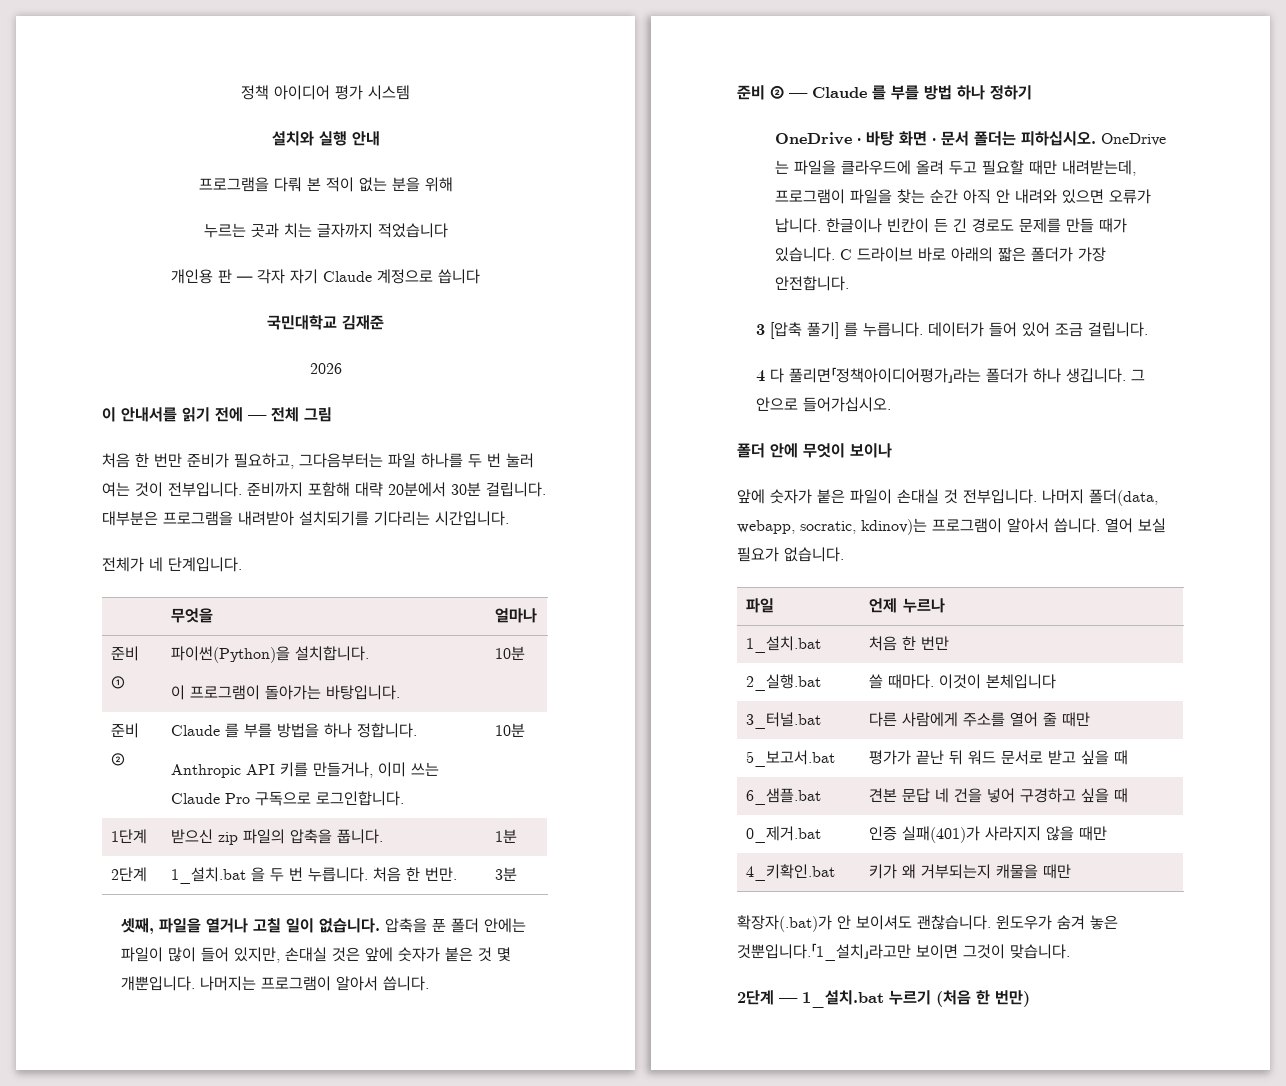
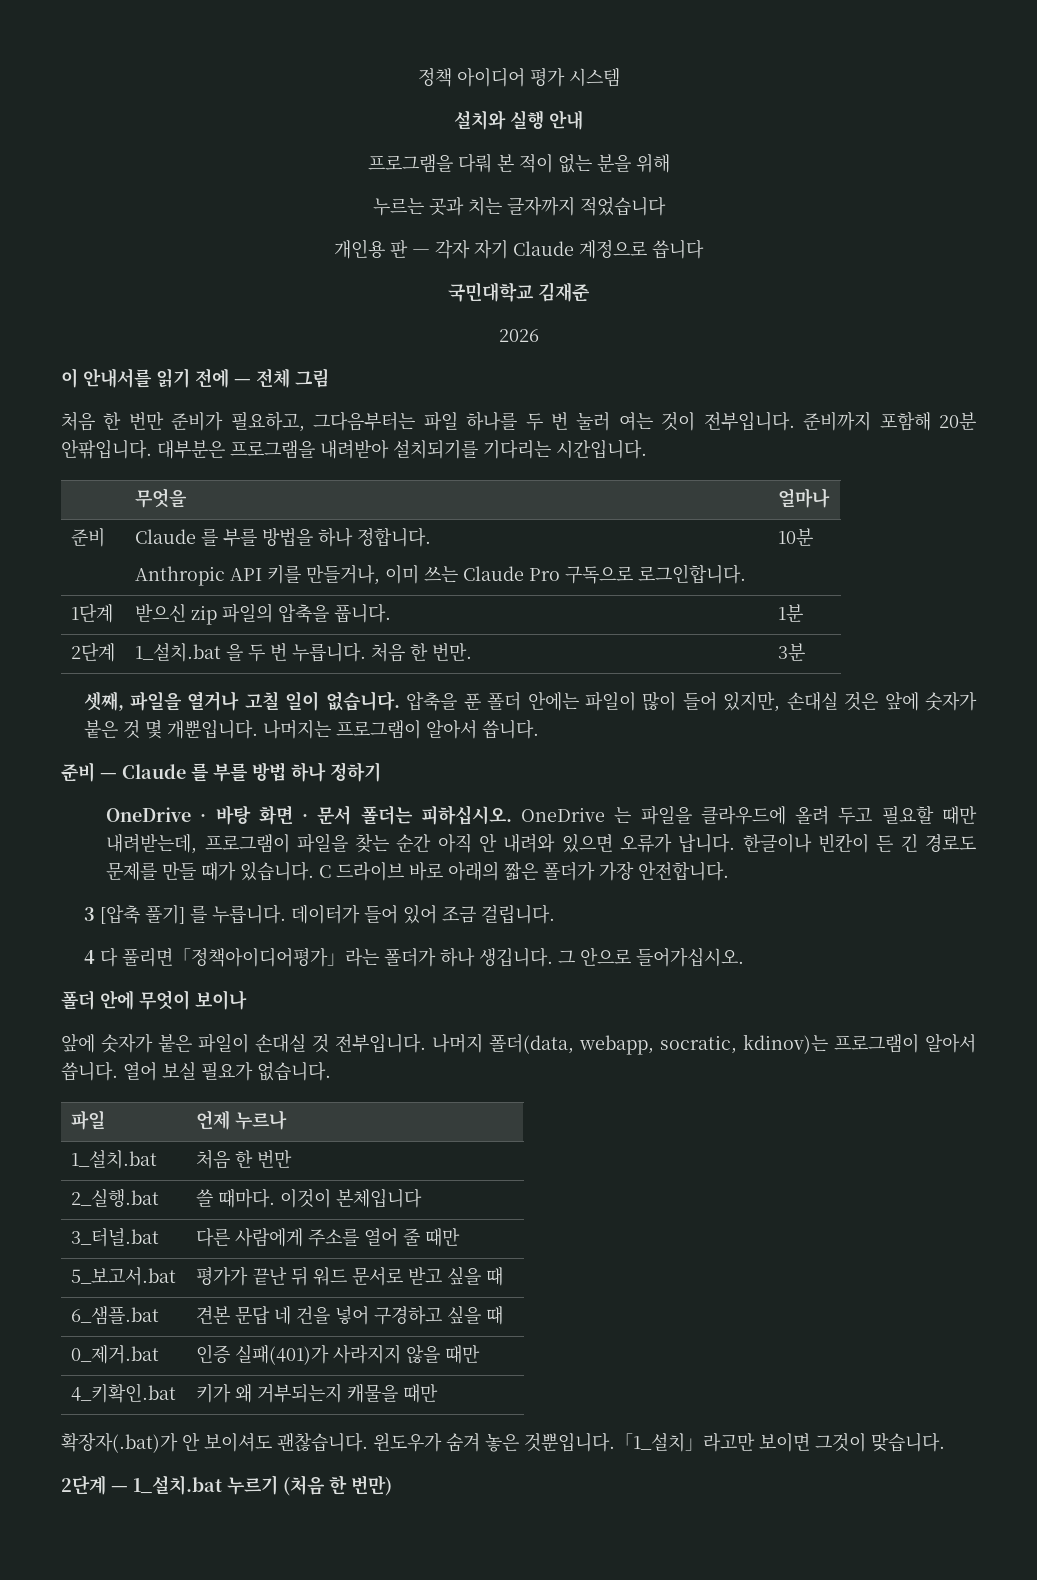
[355,482,546,497] 대략 20분에서 30분 걸립니다. -> [939,412,976,430] [61,439,152,459] 20분 안팎입니다.
[102,557,242,572] // 전체가 네 단계입니다. -> (647, 449) none
[111,676,126,689] [171,646,370,663] [171,685,401,700] [495,646,526,660] [111,723,140,738] [111,753,126,766] ① | 파이썬(Python)을 설치합니다. // 이 프로그램이 돌아가는 바탕입니다. | 10분 // 준비 ② -> (105, 537) none
[770,85,784,99] ② -> (95, 772) none

